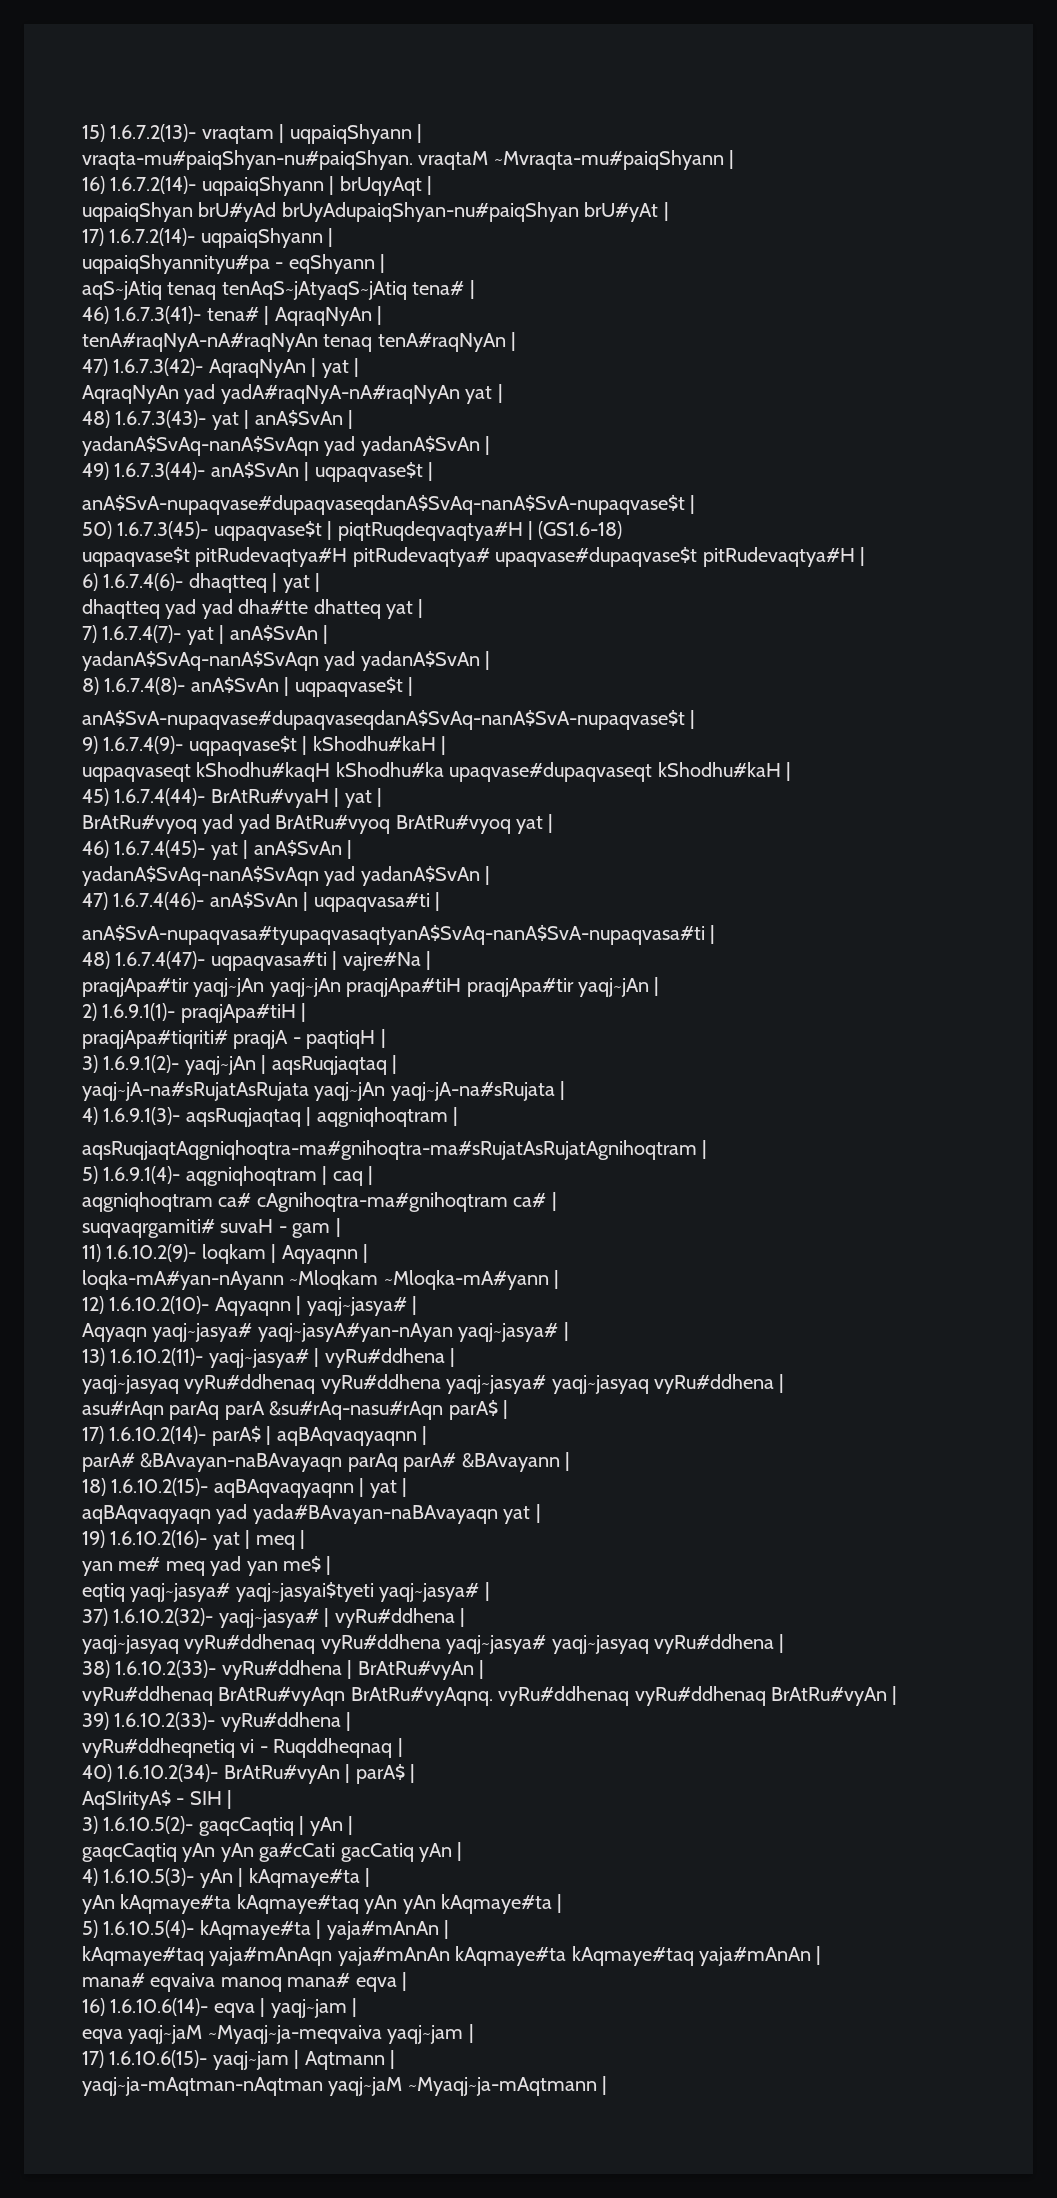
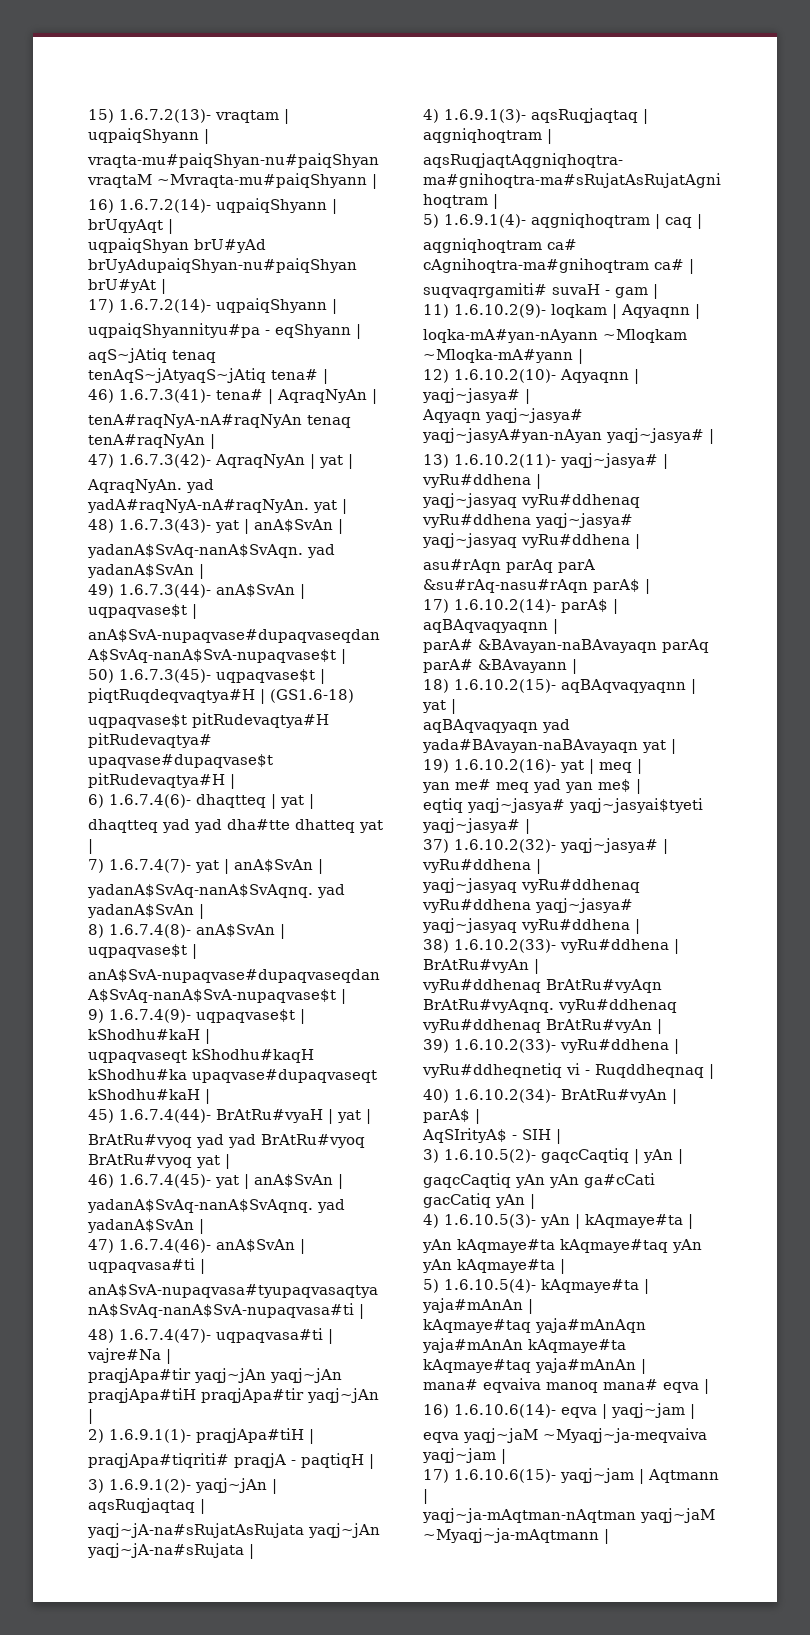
[82,150,413,170] vraqta-mu#paiqShyan-nu#paiqShyan. -> [87,153,379,168] vraqta-mu#paiqShyan-nu#paiqShyan
[82,384,460,404] AqraqNyAn yad yadA#raqNyA-nA#raqNyAn -> [87,479,214,493] [87,499,309,513] AqraqNyAn. yad yadA#raqNyA-nA#raqNyAn.
[82,436,319,456] yadanA$SvAq-nanA$SvAqn -> [87,544,303,558] yadanA$SvAq-nanA$SvAqn.
[82,651,319,671] yadanA$SvAq-nanA$SvAqn -> [87,884,313,898] yadanA$SvAq-nanA$SvAqnq.
[82,866,319,886] yadanA$SvAq-nanA$SvAqn -> [87,1199,313,1213] yadanA$SvAq-nanA$SvAqnq.

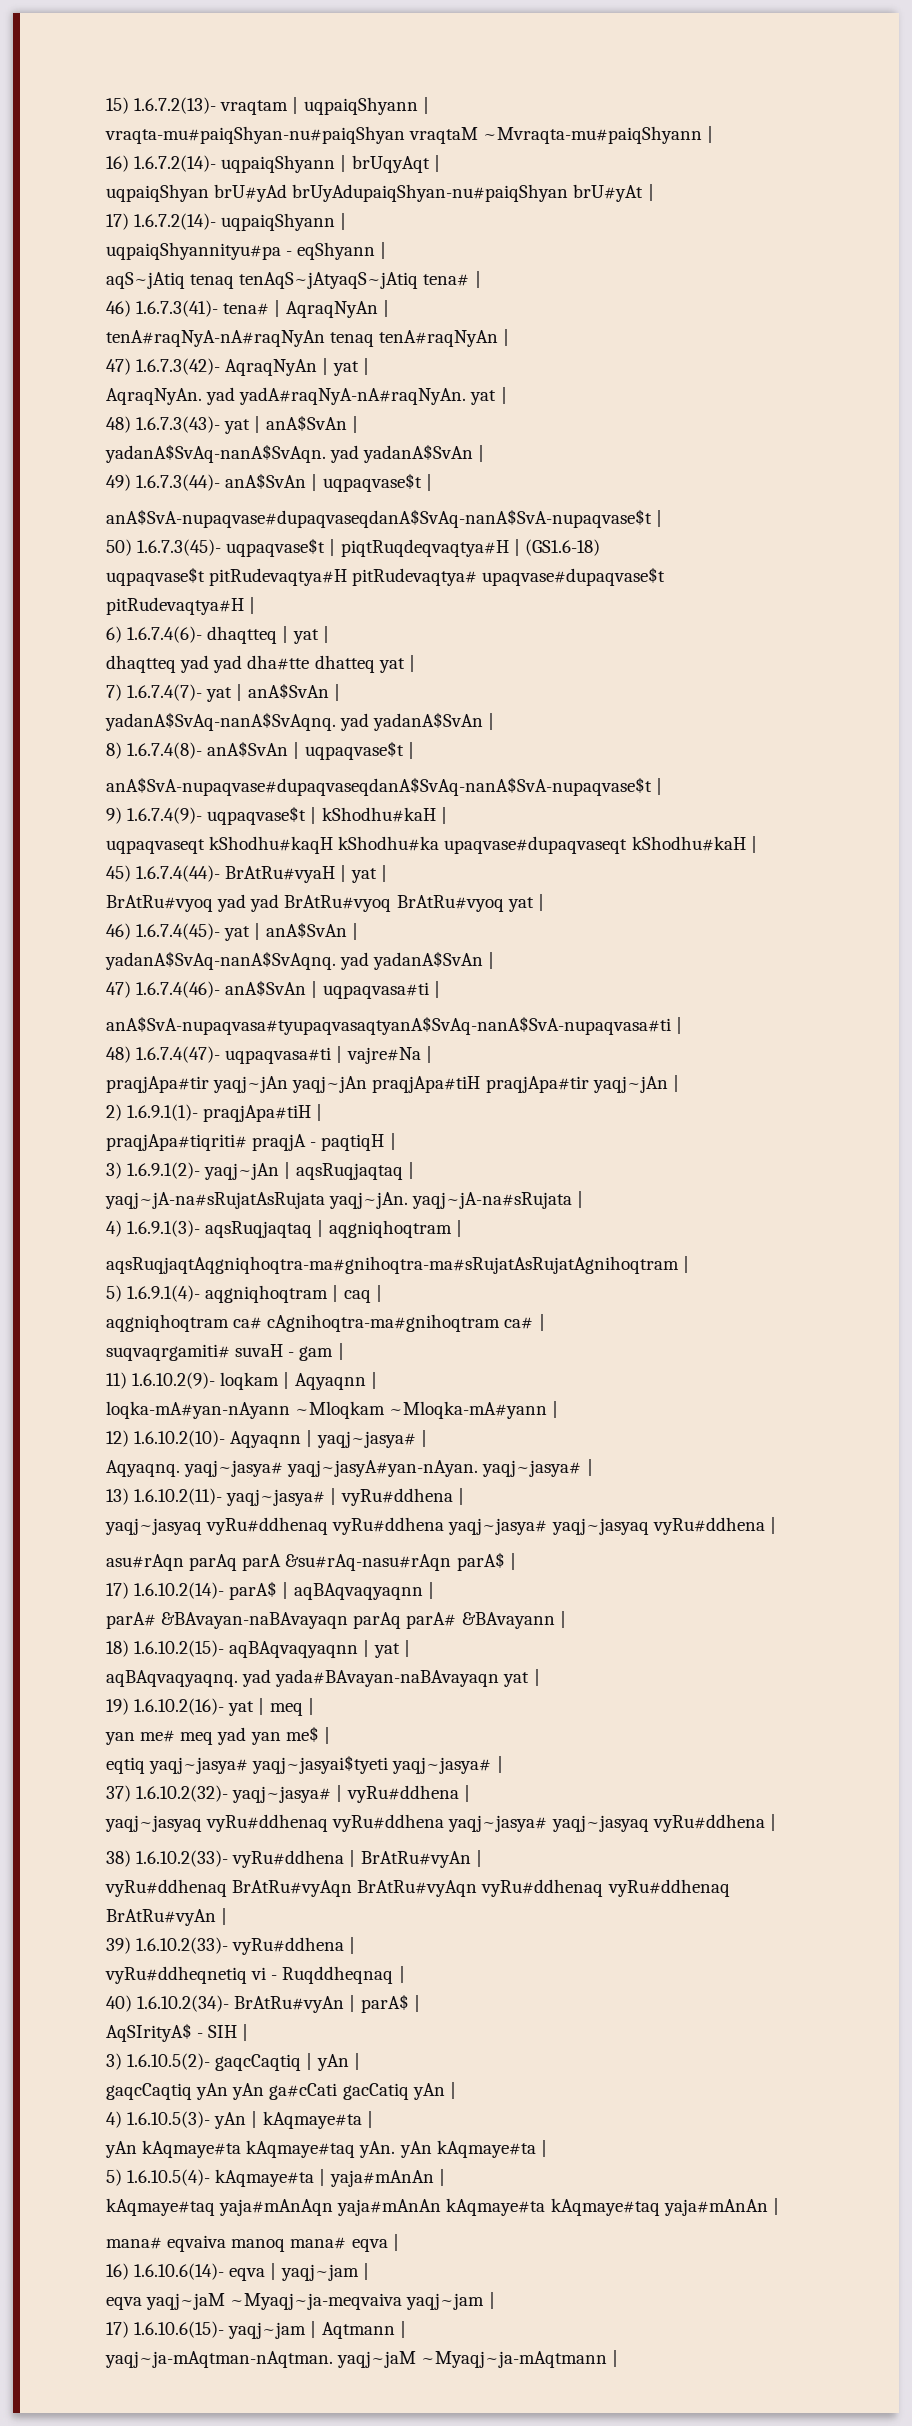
[308,1523,380,1538] yaqj~jAn -> [329,1192,409,1209] yaqj~jAn.
[422,408,583,423] [422,428,602,443] Aqyaqn yaqj~jasya# yaqj~jasyA#yan-nAyan -> [106,1460,479,1477] Aqyaqnq. yaqj~jasya# yaqj~jasyA#yan-nAyan.
[423,719,538,733] aqBAqvaqyaqn -> [106,1670,238,1687] aqBAqvaqyaqnq.
[423,999,554,1013] BrAtRu#vyAqnq. -> [357,1880,478,1897] BrAtRu#vyAqn
[672,1239,702,1253] yAn -> [359,2141,396,2158] yAn.
[422,1508,636,1523] yaqj~ja-mAqtman-nAqtman -> [105,2351,333,2368] yaqj~ja-mAqtman-nAqtman.

